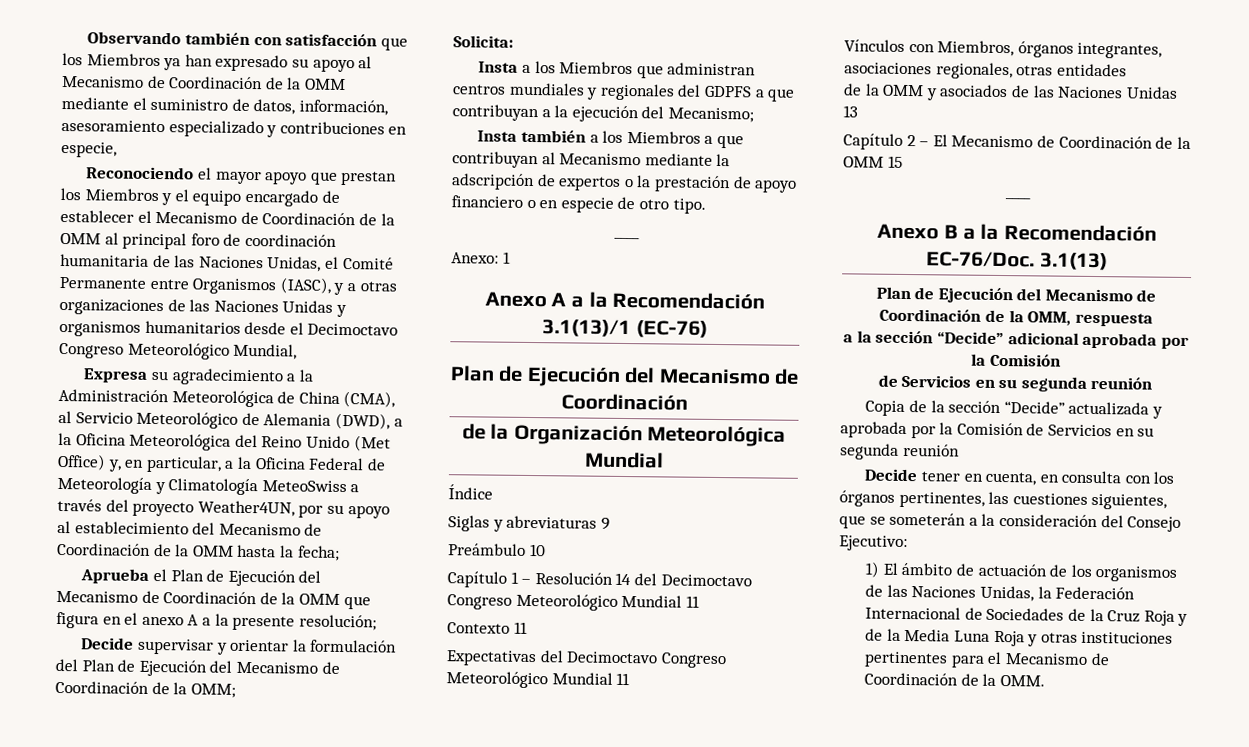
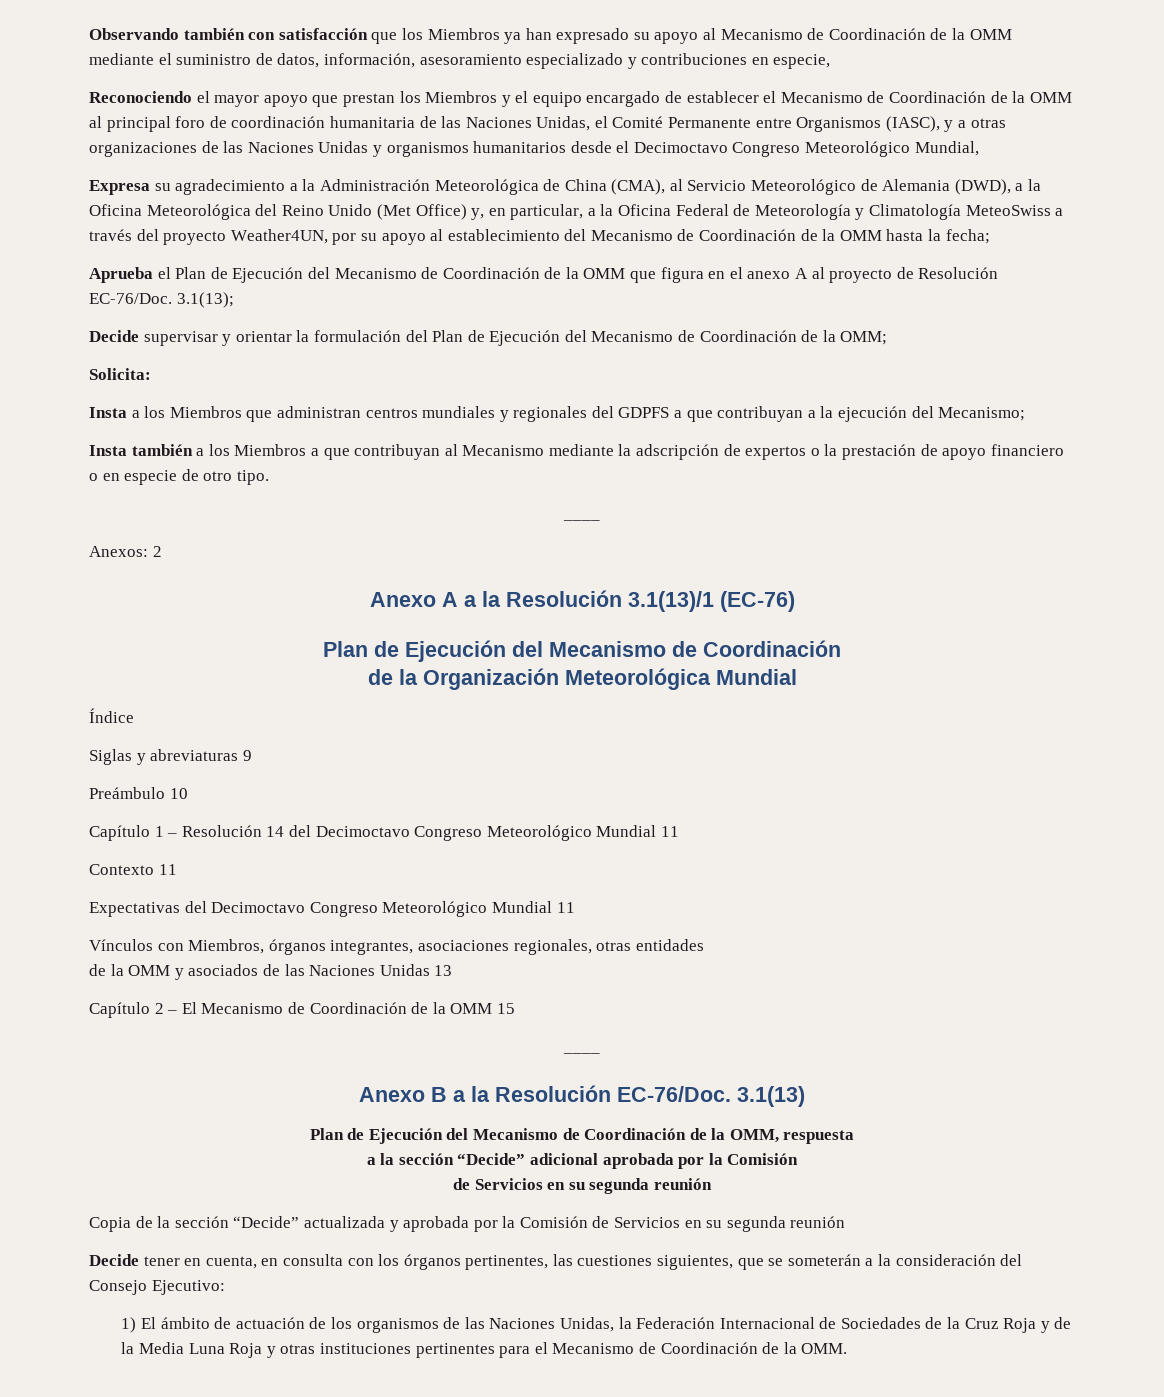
[201,613,377,631] a la presente resolución; -> [811,267,999,283] [89,292,234,308] al proyecto de Resolución EC-76/Doc. 3.1(13);
[451,251,511,264] Anexo: 1 -> [89,546,162,557] Anexos: 2
[612,291,766,310] Recomendación -> [505,590,622,607] Resolución
[1003,224,1157,242] Recomendación -> [495,1085,611,1102] Resolución

